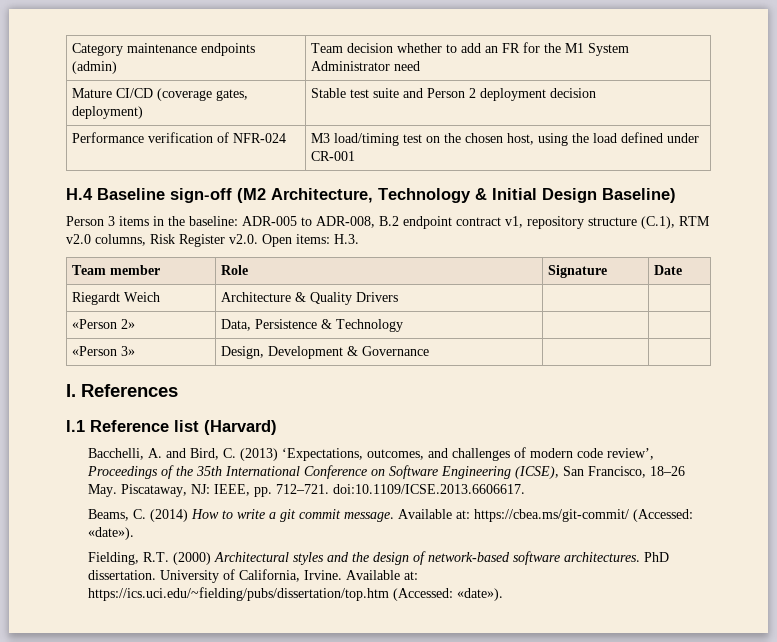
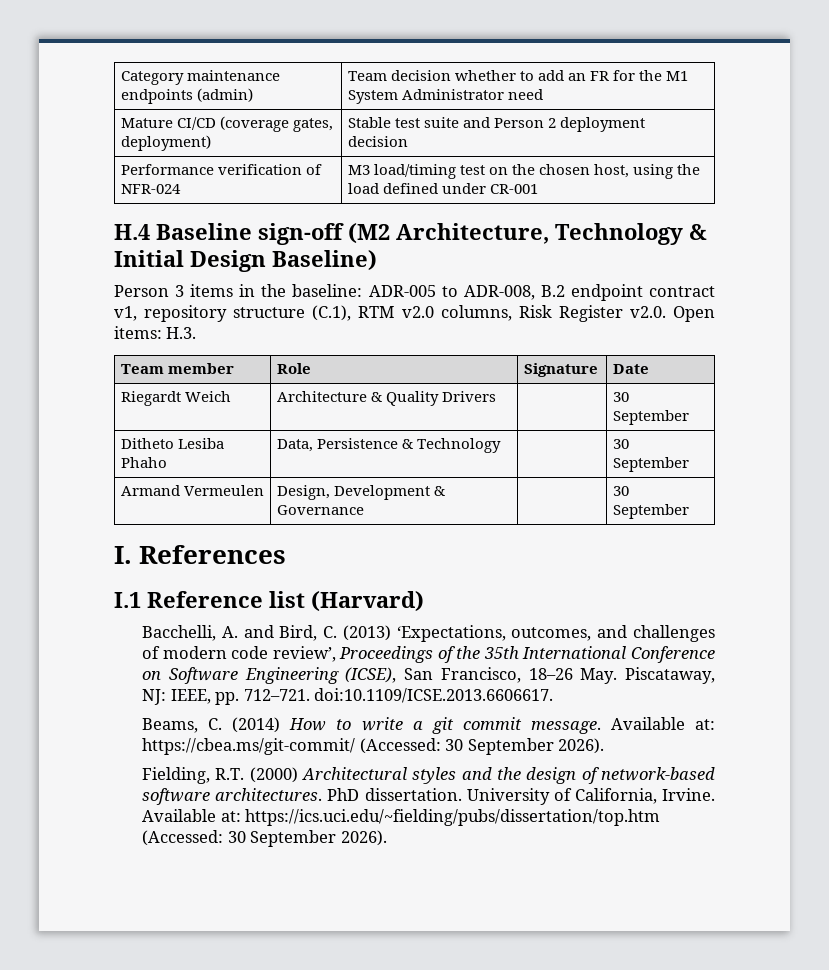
[72,319,136,329] // «Person 2» -> [612,392,629,402] [612,410,689,425] [120,438,224,449] [120,457,167,468] 30 September // Ditheto Lesiba Phaho
[72,346,136,356] // «Person 3» -> [612,439,629,449] [612,457,689,472] [120,485,264,496] 30 September // Armand Vermeulen
(430, 351) none -> [612,486,629,496] [612,504,689,519] 30 September
[87,527,134,540] «date»). -> [445,738,604,755] 30 September 2026).
[456,588,503,601] «date»). -> [227,830,387,847] 30 September 2026).

